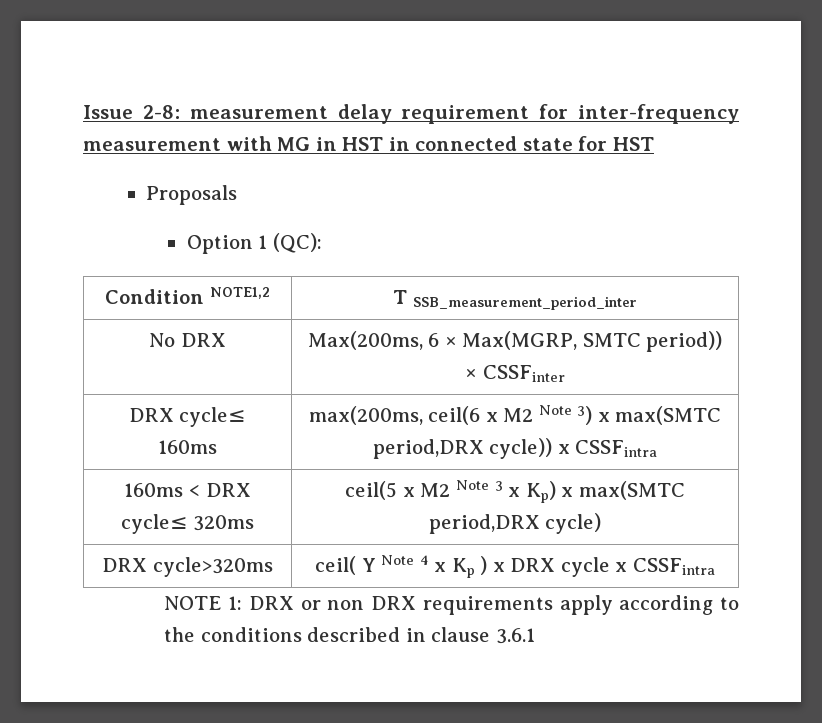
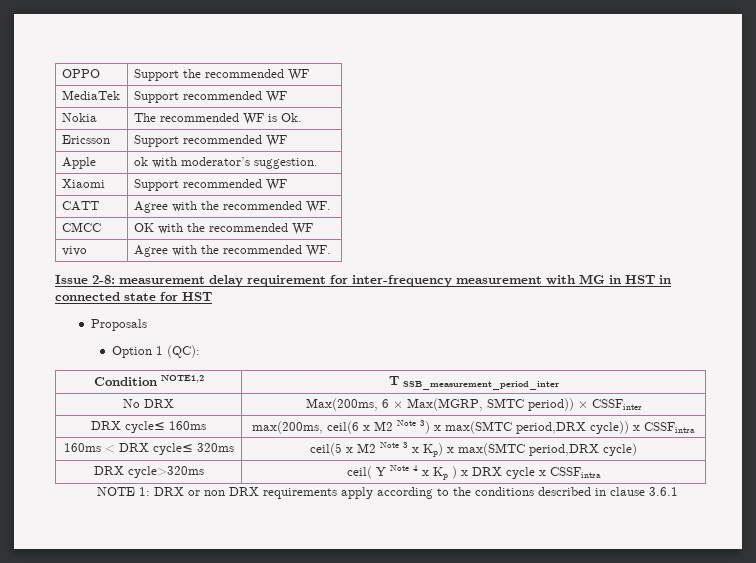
(83, 112) none -> [61,69,100,78] [133,69,309,81] [61,90,120,100] [133,91,287,103] [61,113,97,122] [133,113,302,125] [61,135,110,144] [133,135,287,147] [61,157,96,169] [133,157,318,169] [61,179,105,188] [133,179,287,191] [61,201,99,211] [133,201,331,213] [61,222,101,232] [133,223,313,235] [61,246,87,256] [133,245,331,257] OPPO | Support the recommended WF // MediaTek | Support recommended WF // Nokia | The recommended WF is Ok. // Ericsson | Support recommended WF // Apple | ok with moderator’s suggestion. // Xiaomi | Support recommended WF // CATT | Agree with the recommended WF. // CMCC | OK with the recommended WF // vivo | Agree with the recommended WF. //

